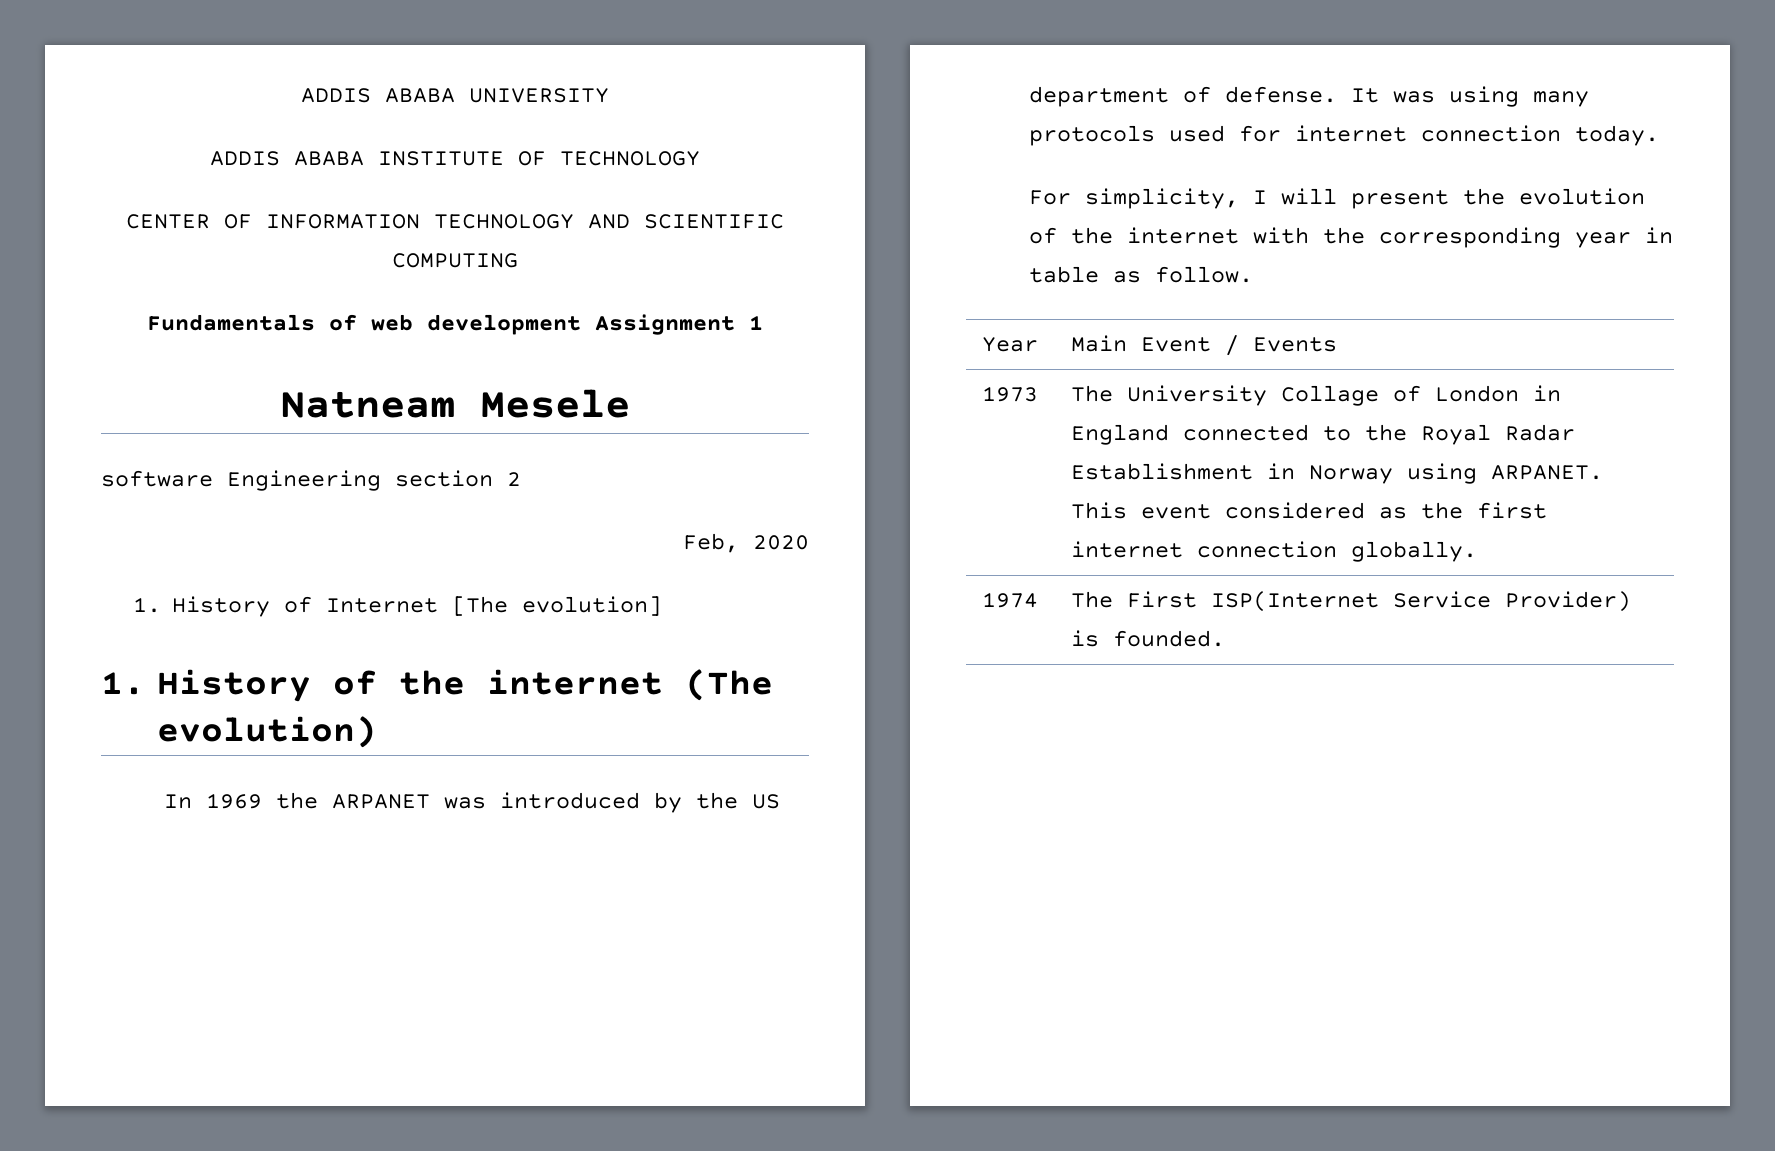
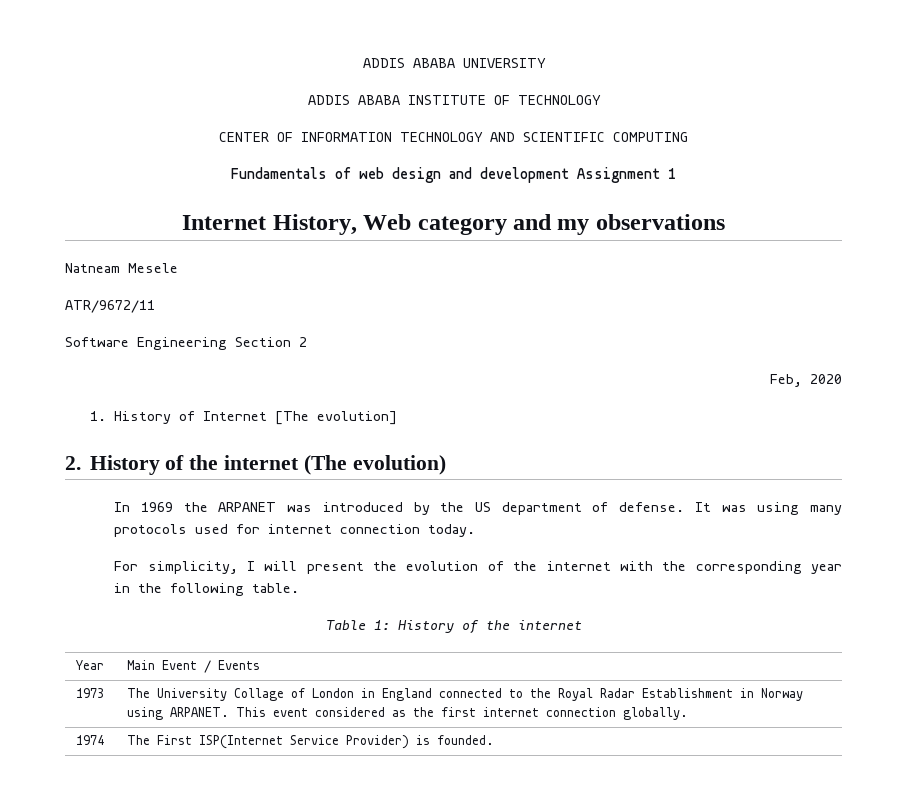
(413, 322) none -> [392,167,472,183] design and
[280,389,630,418] [101,470,493,491] Natneam Mesele // software Engineering section -> [182,214,725,235] [65,263,178,273] [65,300,155,313] [65,337,291,350] Internet History, Web category and my observations // Natneam Mesele // ATR/9672/11 // Software Engineering Section
[101,672,145,695] 1. -> [65,456,81,470] 2.
[1029,266,1254,283] table as follow. -> [138,583,300,596] [325,620,582,634] the following table. // Table 1: History of the internet

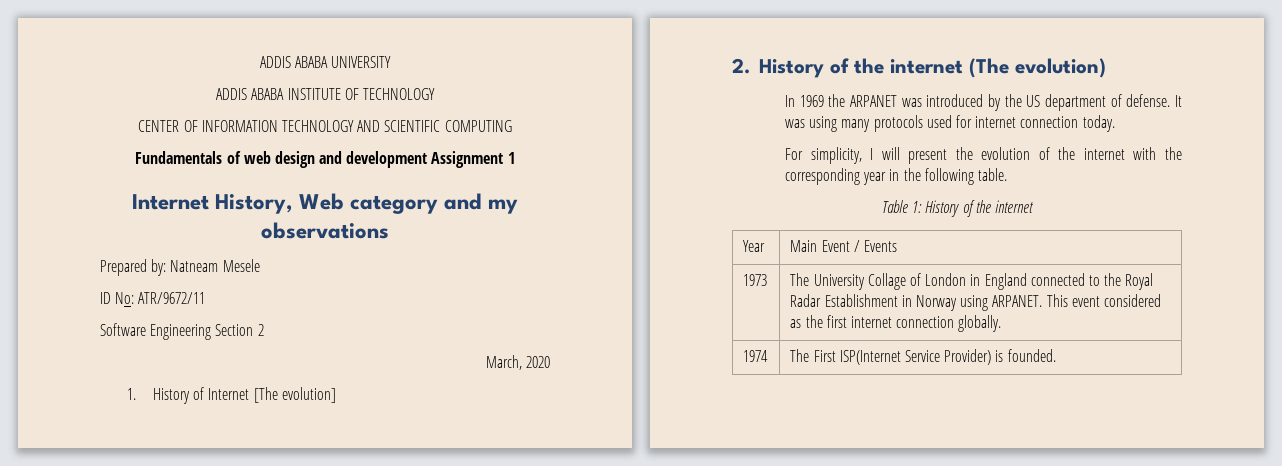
(725, 222) none -> [100,259,167,276] Prepared by:
(178, 268) none -> [100,292,135,304] ID No:
[770,374,802,387] Feb, -> [485,355,522,370] March,

